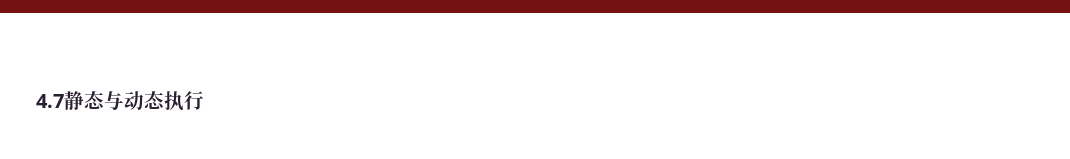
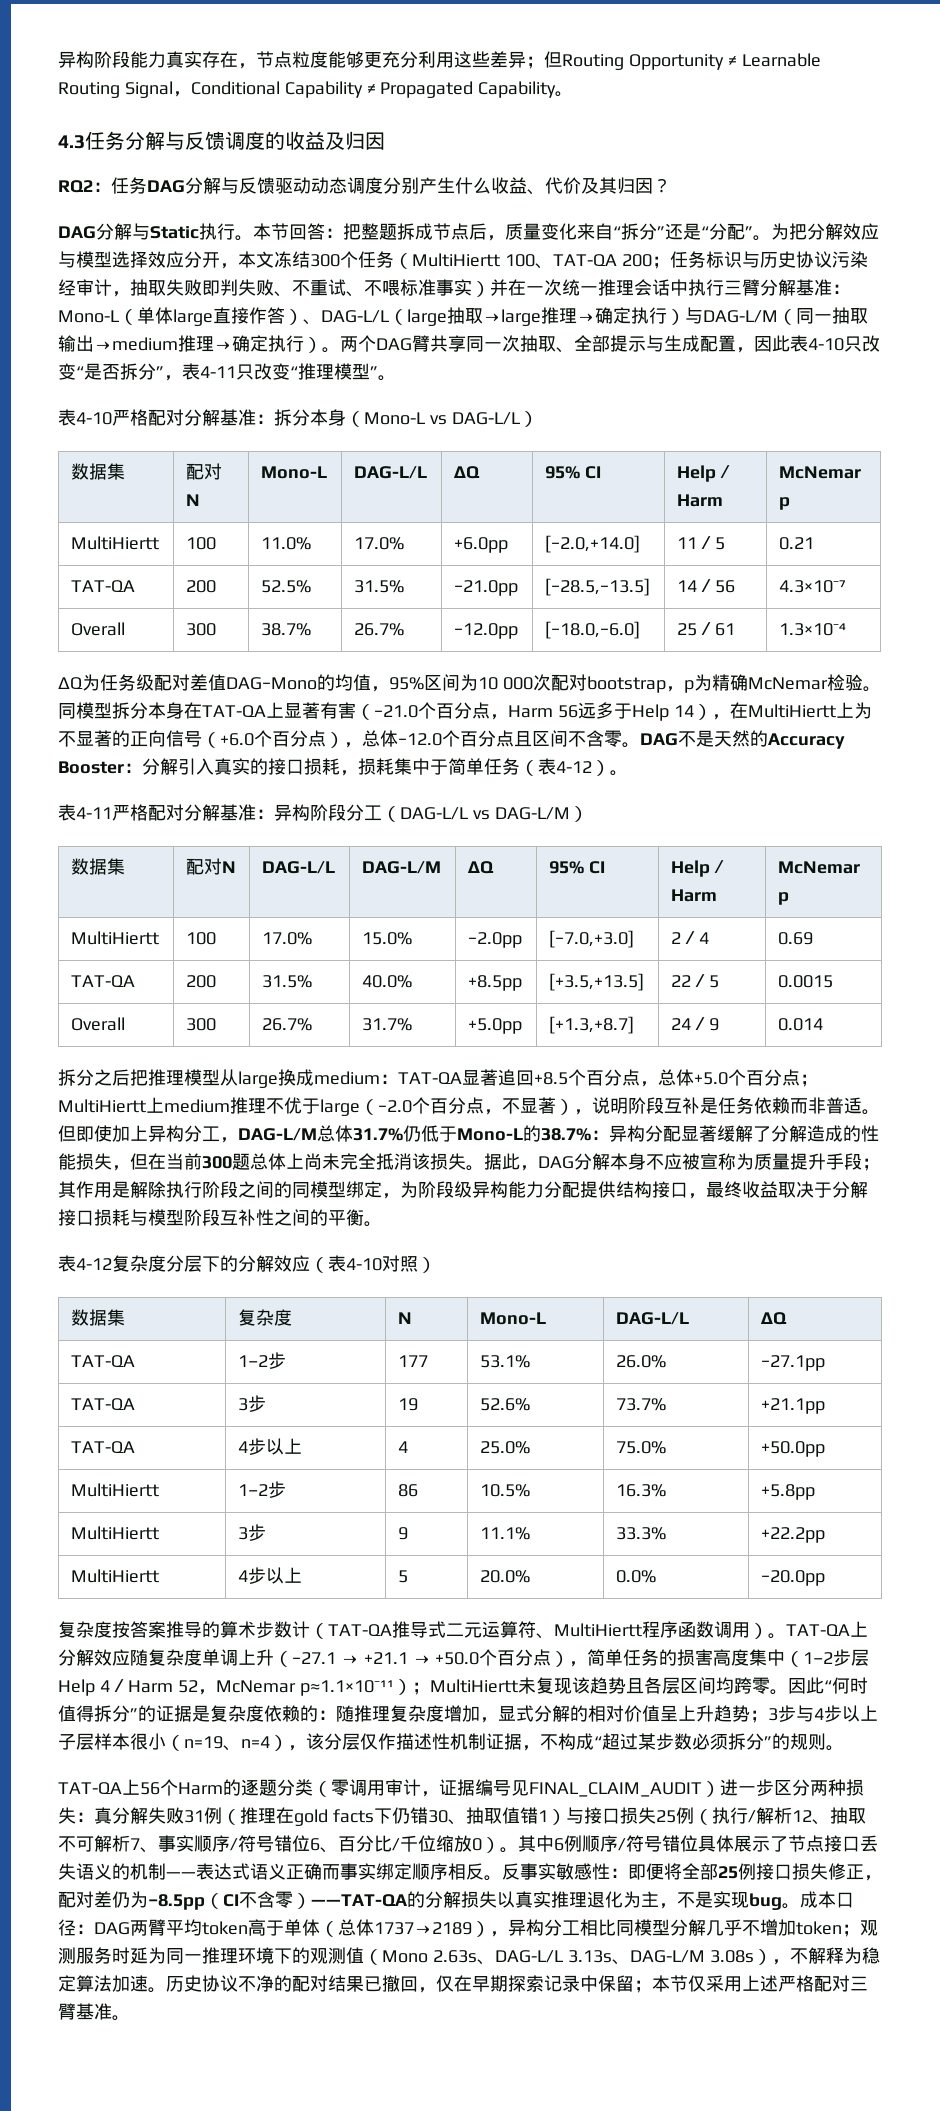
[36,91,204,111] 4.7静态与动态执行 -> [58,51,821,70] [58,81,574,98] [58,131,385,151] [58,177,671,195] [58,223,879,241] [58,251,868,269] [58,279,850,297] [58,307,868,326] [58,335,880,353] [58,363,396,381] [58,409,538,427] [71,463,126,480] [186,463,223,480] [186,494,201,506] [261,466,328,479] [354,466,428,479] [453,466,481,479] [545,466,601,479] [677,465,735,482] [677,494,724,507] [779,466,862,479] [779,497,791,510] [71,536,160,550] [186,537,217,550] [261,537,312,550] [354,537,405,550] [454,537,509,553] [545,535,641,553] [677,536,726,550] [779,537,815,550] [71,580,136,592] [186,580,217,593] [261,580,312,593] [354,580,405,593] [454,580,519,596] [545,578,651,596] [677,579,736,593] [779,580,847,593] [71,622,126,636] [186,623,217,636] [261,623,312,636] [354,623,405,636] [454,623,519,639] [545,621,641,639] [677,622,736,636] [779,623,847,636] [58,674,881,693] [58,702,872,721] [58,730,845,749] [58,758,628,776] [58,804,588,822] [71,858,126,875] [186,858,237,875] [262,861,336,874] [362,861,442,874] [467,861,495,874] [549,861,605,874] [671,860,729,877] [671,889,718,902] [778,861,861,874] [778,892,790,905] [71,931,160,945] [186,932,217,945] [262,932,313,945] [362,932,413,945] [468,932,523,948] [549,930,635,948] [671,931,710,944] [778,932,814,945] [71,975,136,987] [186,975,217,988] [262,975,313,988] [362,975,413,988] [468,975,523,991] [549,973,645,991] [671,974,720,988] [778,975,834,988] [71,1017,126,1031] [186,1018,217,1031] [262,1018,313,1031] [362,1018,413,1031] [468,1018,523,1034] [549,1016,635,1034] [671,1017,720,1031] [778,1018,824,1031] [58,1069,818,1088] [58,1097,880,1116] [58,1125,879,1143] [58,1153,880,1171] [58,1181,868,1199] [58,1209,382,1227] [58,1255,436,1273] [71,1309,126,1326] [238,1309,293,1326] [398,1312,413,1324] [480,1312,547,1325] [616,1312,690,1325] [760,1312,788,1325] [71,1355,136,1367] [238,1352,287,1369] [398,1355,429,1367] [480,1355,531,1368] [616,1355,667,1368] [761,1355,826,1371] [71,1398,136,1410] [238,1395,267,1412] [398,1398,419,1411] [480,1398,531,1411] [616,1398,667,1411] [761,1398,826,1414] [71,1441,136,1453] [238,1438,303,1455] [398,1441,409,1453] [480,1441,531,1454] [616,1441,667,1454] [761,1441,826,1457] [71,1483,160,1497] [238,1481,287,1498] [398,1484,419,1497] [480,1484,531,1497] [616,1484,667,1497] [761,1484,816,1500] [71,1526,160,1540] [238,1524,267,1541] [398,1527,409,1540] [480,1527,531,1540] [616,1527,667,1540] [761,1527,826,1543] [71,1569,160,1583] [238,1567,303,1584] [398,1570,409,1583] [480,1570,531,1583] [616,1570,657,1583] [761,1570,826,1586] [58,1621,868,1639] [58,1649,870,1667] [58,1677,868,1696] [58,1705,878,1723] [58,1733,844,1751] [58,1779,864,1797] [58,1807,866,1826] [58,1835,878,1853] [58,1863,882,1881] [58,1891,854,1910] [58,1919,878,1937] [58,1947,880,1965] [58,1975,868,1993] [58,2003,130,2021] 异构阶段能力真实存在，节点粒度能够更充分利用这些差异；但Routing Opportunity ≠ Learnable Routing Signal，Conditional Capability ≠ Propagated Capability。 // 4.3任务分解与反馈调度的收益及归因 // RQ2：任务DAG分解与反馈驱动动态调度分别产生什么收益、代价及其归因？ // DAG分解与Static执行。本节回答：把整题拆成节点后，质量变化来自“拆分”还是“分配”。为把分解效应与模型选择效应分开，本文冻结300个任务（MultiHiertt 100、TAT-QA 200；任务标识与历史协议污染经审计，抽取失败即判失败、不重试、不喂标准事实）并在一次统一推理会话中执行三臂分解基准：Mono-L（单体large直接作答）、DAG-L/L（large抽取→large推理→确定执行）与DAG-L/M（同一抽取输出→medium推理→确定执行）。两个DAG臂共享同一次抽取、全部提示与生成配置，因此表4-10只改变“是否拆分”，表4-11只改变“推理模型”。 // 表4-10严格配对分解基准：拆分本身（Mono-L vs DAG-L/L） // 数据集 | 配对N | Mono-L | DAG-L/L | ΔQ | 95% CI | Help／Harm | McNemar p // MultiHiertt | 100 | 11.0% | 17.0% | +6.0pp | [−2.0,+14.0] | 11／5 | 0.21 // TAT-QA | 200 | 52.5% | 31.5% | −21.0pp | [−28.5,−13.5] | 14／56 | 4.3×10⁻⁷ // Overall | 300 | 38.7% | 26.7% | −12.0pp | [−18.0,−6.0] | 25／61 | 1.3×10⁻⁴ // ΔQ为任务级配对差值DAG−Mono的均值，95%区间为10 000次配对bootstrap，p为精确McNemar检验。同模型拆分本身在TAT-QA上显著有害（−21.0个百分点，Harm 56远多于Help 14），在MultiHiertt上为不显著的正向信号（+6.0个百分点），总体−12.0个百分点且区间不含零。DAG不是天然的Accuracy Booster：分解引入真实的接口损耗，损耗集中于简单任务（表4-12）。 // 表4-11严格配对分解基准：异构阶段分工（DAG-L/L vs DAG-L/M） // 数据集 | 配对N | DAG-L/L | DAG-L/M | ΔQ | 95% CI | Help／Harm | McNemar p // MultiHiertt | 100 | 17.0% | 15.0% | −2.0pp | [−7.0,+3.0] | 2／4 | 0.69 // TAT-QA | 200 | 31.5% | 40.0% | +8.5pp | [+3.5,+13.5] | 22／5 | 0.0015 // Overall | 300 | 26.7% | 31.7% | +5.0pp | [+1.3,+8.7] | 24／9 | 0.014 // 拆分之后把推理模型从large换成medium：TAT-QA显著追回+8.5个百分点，总体+5.0个百分点；MultiHiertt上medium推理不优于large（−2.0个百分点，不显著），说明阶段互补是任务依赖而非普适。但即使加上异构分工，DAG-L/M总体31.7%仍低于Mono-L的38.7%：异构分配显著缓解了分解造成的性能损失，但在当前300题总体上尚未完全抵消该损失。据此，DAG分解本身不应被宣称为质量提升手段；其作用是解除执行阶段之间的同模型绑定，为阶段级异构能力分配提供结构接口，最终收益取决于分解接口损耗与模型阶段互补性之间的平衡。 // 表4-12复杂度分层下的分解效应（表4-10对照） // 数据集 | 复杂度 | N | Mono-L | DAG-L/L | ΔQ // TAT-QA | 1–2步 | 177 | 53.1% | 26.0% | −27.1pp // TAT-QA | 3步 | 19 | 52.6% | 73.7% | +21.1pp // TAT-QA | 4步以上 | 4 | 25.0% | 75.0% | +50.0pp // MultiHiertt | 1–2步 | 86 | 10.5% | 16.3% | +5.8pp // MultiHiertt | 3步 | 9 | 11.1% | 33.3% | +22.2pp // MultiHiertt | 4步以上 | 5 | 20.0% | 0.0% | −20.0pp // 复杂度按答案推导的算术步数计（TAT-QA推导式二元运算符、MultiHiertt程序函数调用）。TAT-QA上分解效应随复杂度单调上升（−27.1 → +21.1 → +50.0个百分点），简单任务的损害高度集中（1–2步层Help 4／Harm 52，McNemar p≈1.1×10⁻¹¹）；MultiHiertt未复现该趋势且各层区间均跨零。因此“何时值得拆分”的证据是复杂度依赖的：随推理复杂度增加，显式分解的相对价值呈上升趋势；3步与4步以上子层样本很小（n=19、n=4），该分层仅作描述性机制证据，不构成“超过某步数必须拆分”的规则。 // TAT-QA上56个Harm的逐题分类（零调用审计，证据编号见FINAL_CLAIM_AUDIT）进一步区分两种损失：真分解失败31例（推理在gold facts下仍错30、抽取值错1）与接口损失25例（执行/解析12、抽取不可解析7、事实顺序/符号错位6、百分比/千位缩放0）。其中6例顺序/符号错位具体展示了节点接口丢失语义的机制——表达式语义正确而事实绑定顺序相反。反事实敏感性：即便将全部25例接口损失修正，配对差仍为−8.5pp（CI不含零）——TAT-QA的分解损失以真实推理退化为主，不是实现bug。成本口径：DAG两臂平均token高于单体（总体1737→2189），异构分工相比同模型分解几乎不增加token；观测服务时延为同一推理环境下的观测值（Mono 2.63s、DAG-L/L 3.13s、DAG-L/M 3.08s），不解释为稳定算法加速。历史协议不净的配对结果已撤回，仅在早期探索记录中保留；本节仅采用上述严格配对三臂基准。

